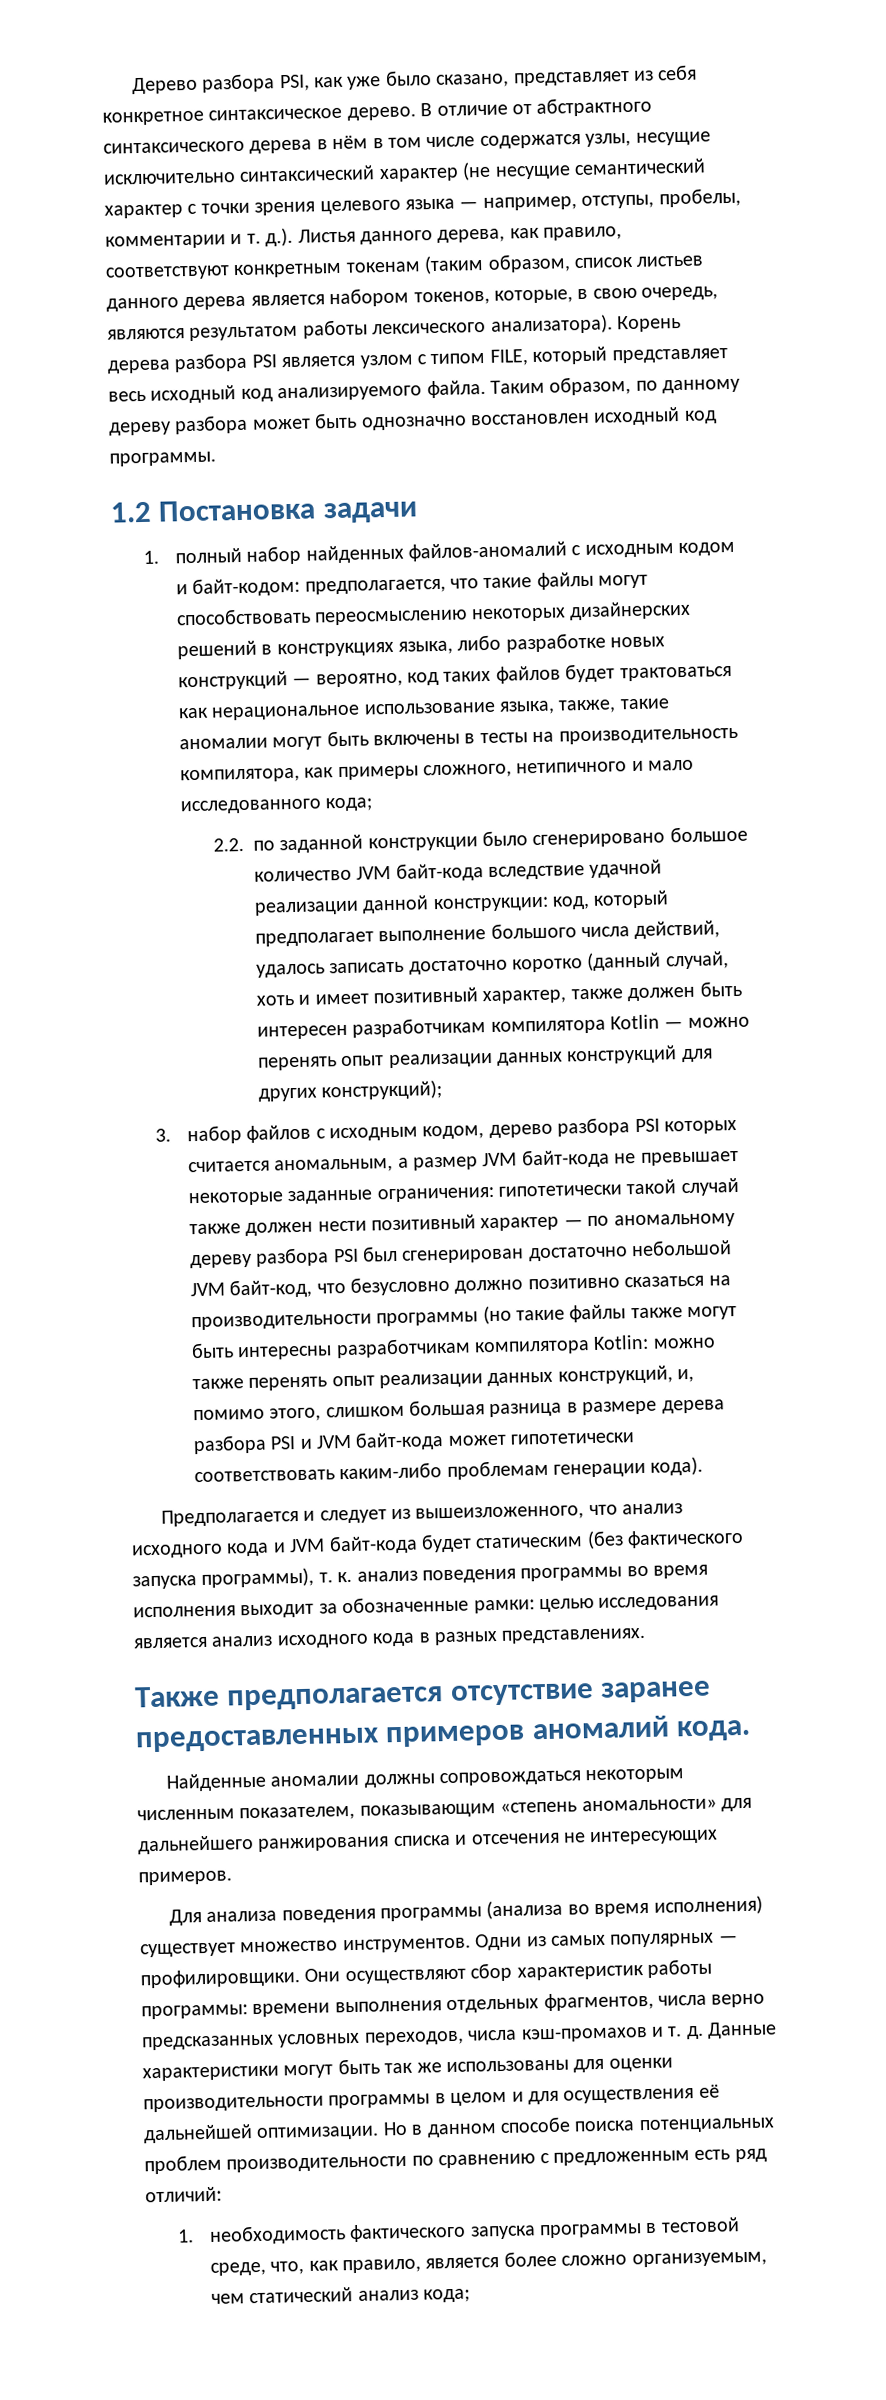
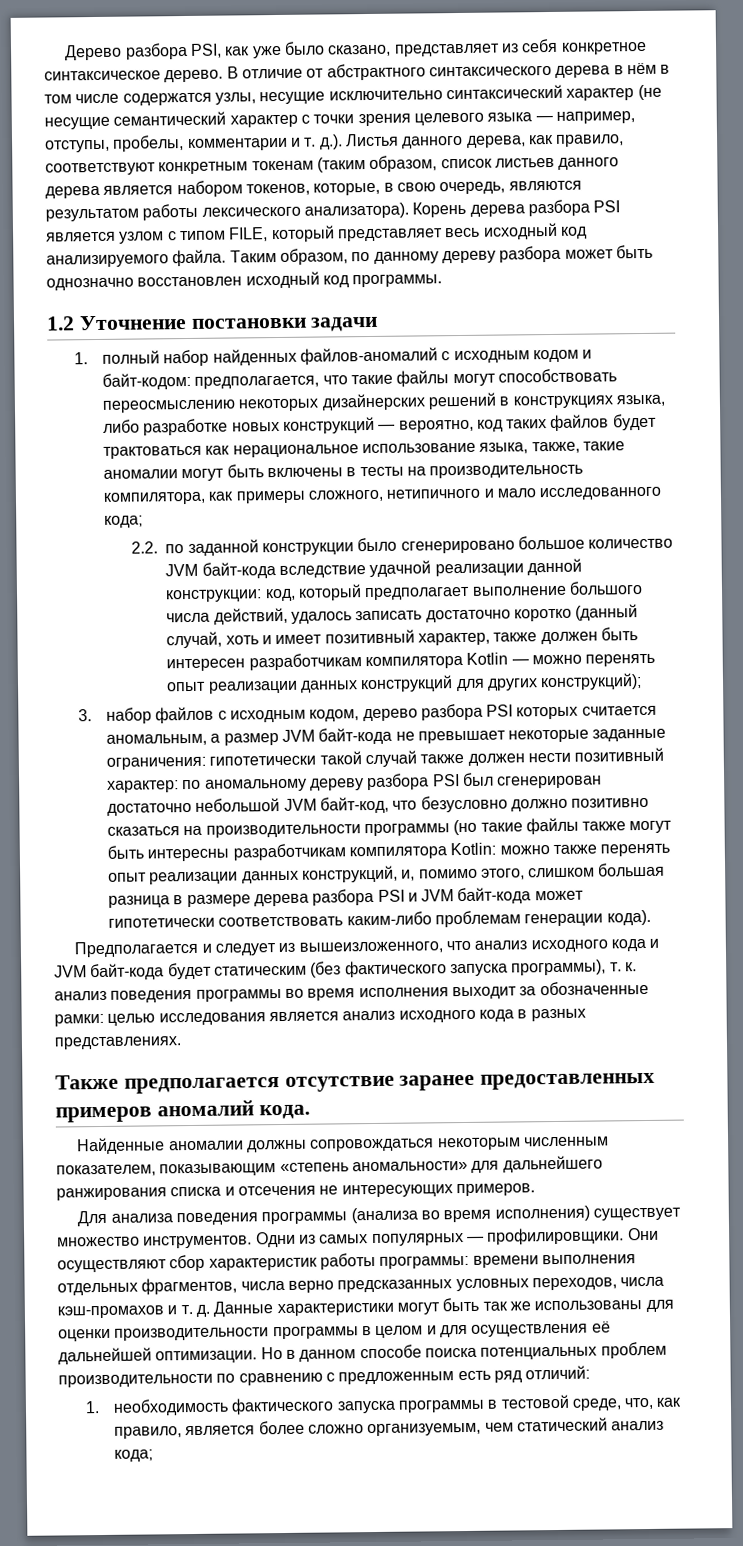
[158,498,317,522] Постановка -> [78,315,307,331] Уточнение постановки
[480,1216,583,1232] характер — -> [106,780,179,793] характер:

